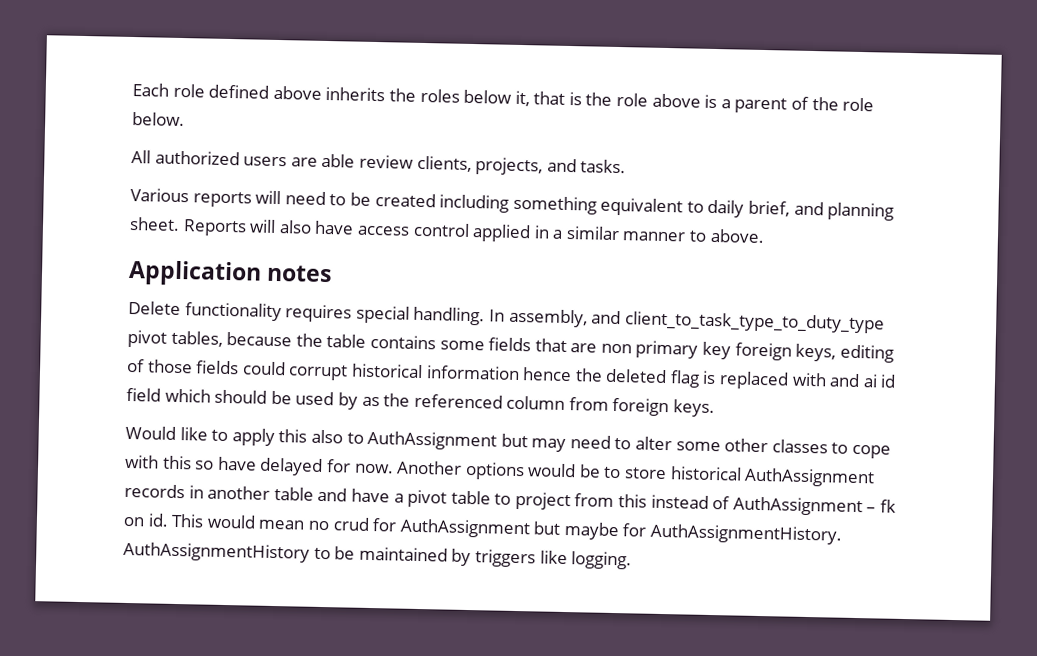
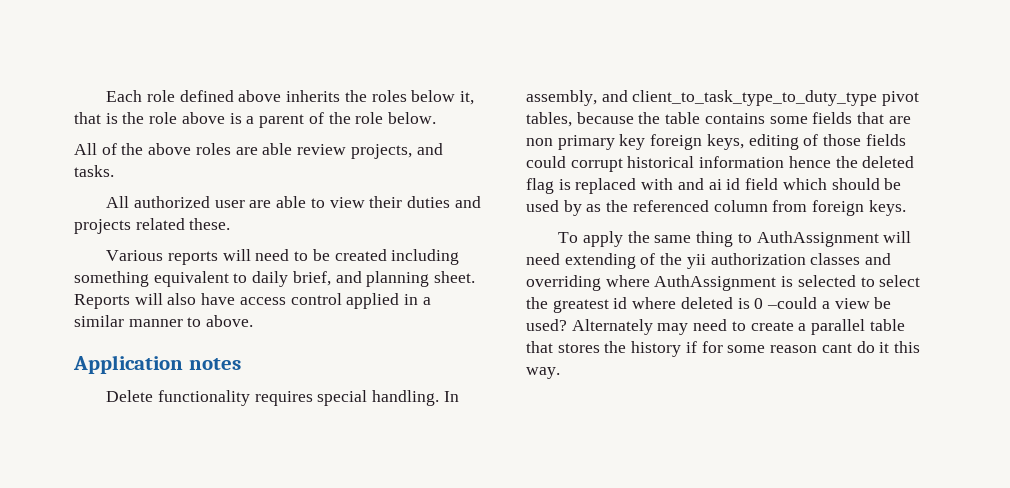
[154,150,288,167] authorized users -> [101,143,231,155] of the above roles
[416,155,472,172] clients, -> (347, 149) none
(627, 166) none -> [106,196,481,208] [74,218,231,234] // All authorized user are able to view their duties and projects related these.
[125,425,892,459] [125,454,876,488] [124,483,897,517] [123,513,843,545] [123,541,633,570] Would like to apply this also to AuthAssignment but may need to alter some other classes to cope with this so have delayed for now. Another options would be to store historical AuthAssignment records in another table and have a pivot table to project from this instead of AuthAssignment – fk on id. This would mean no crud for AuthAssignment but maybe for AuthAssignmentHistory. AuthAssignmentHistory to be maintained by triggers like logging. -> [558,231,912,247] [526,253,892,269] [526,275,921,291] [526,297,892,313] [526,319,905,335] [526,341,920,357] [526,367,560,379] To apply the same thing to AuthAssignment will need extending of the yii authorization classes and overriding where AuthAssignment is selected to select the greatest id where deleted is 0 –could a view be used? Alternately may need to create a parallel table that stores the history if for some reason cant do it this way.

